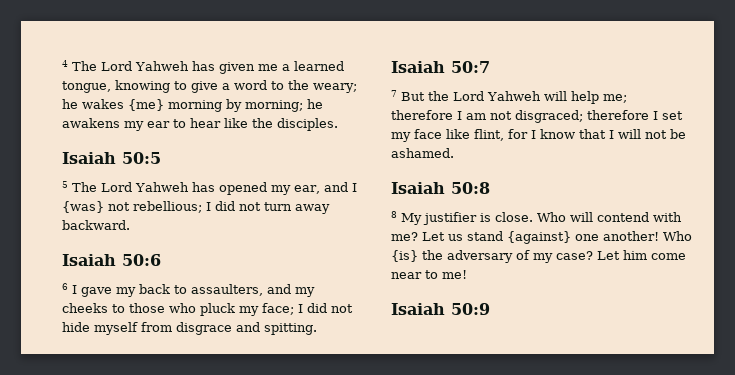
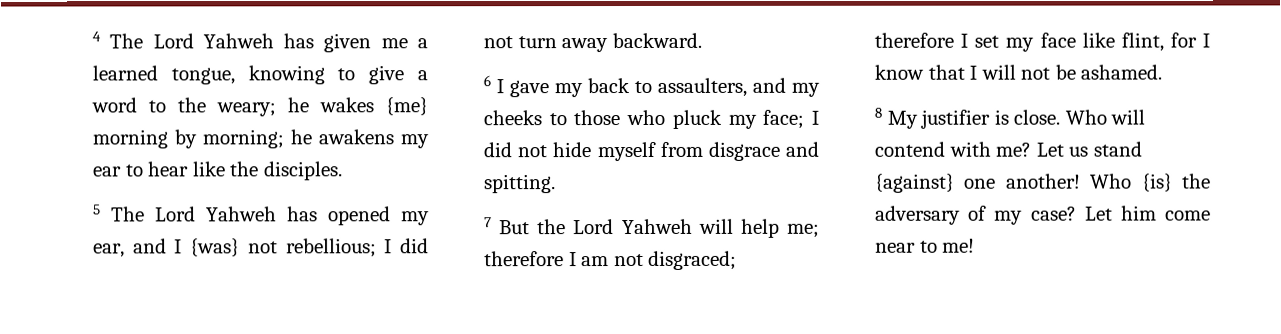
[62,152,161,164] // Isaiah 50:5 -> (343, 171) none
[62,254,161,266] // Isaiah 50:6 -> (702, 40) none
[391,61,490,73] // Isaiah 50:7 -> (556, 184) none
[391,182,490,194] // Isaiah 50:8 -> (1163, 72) none
[391,303,490,315] // Isaiah 50:9 -> (976, 245) none

